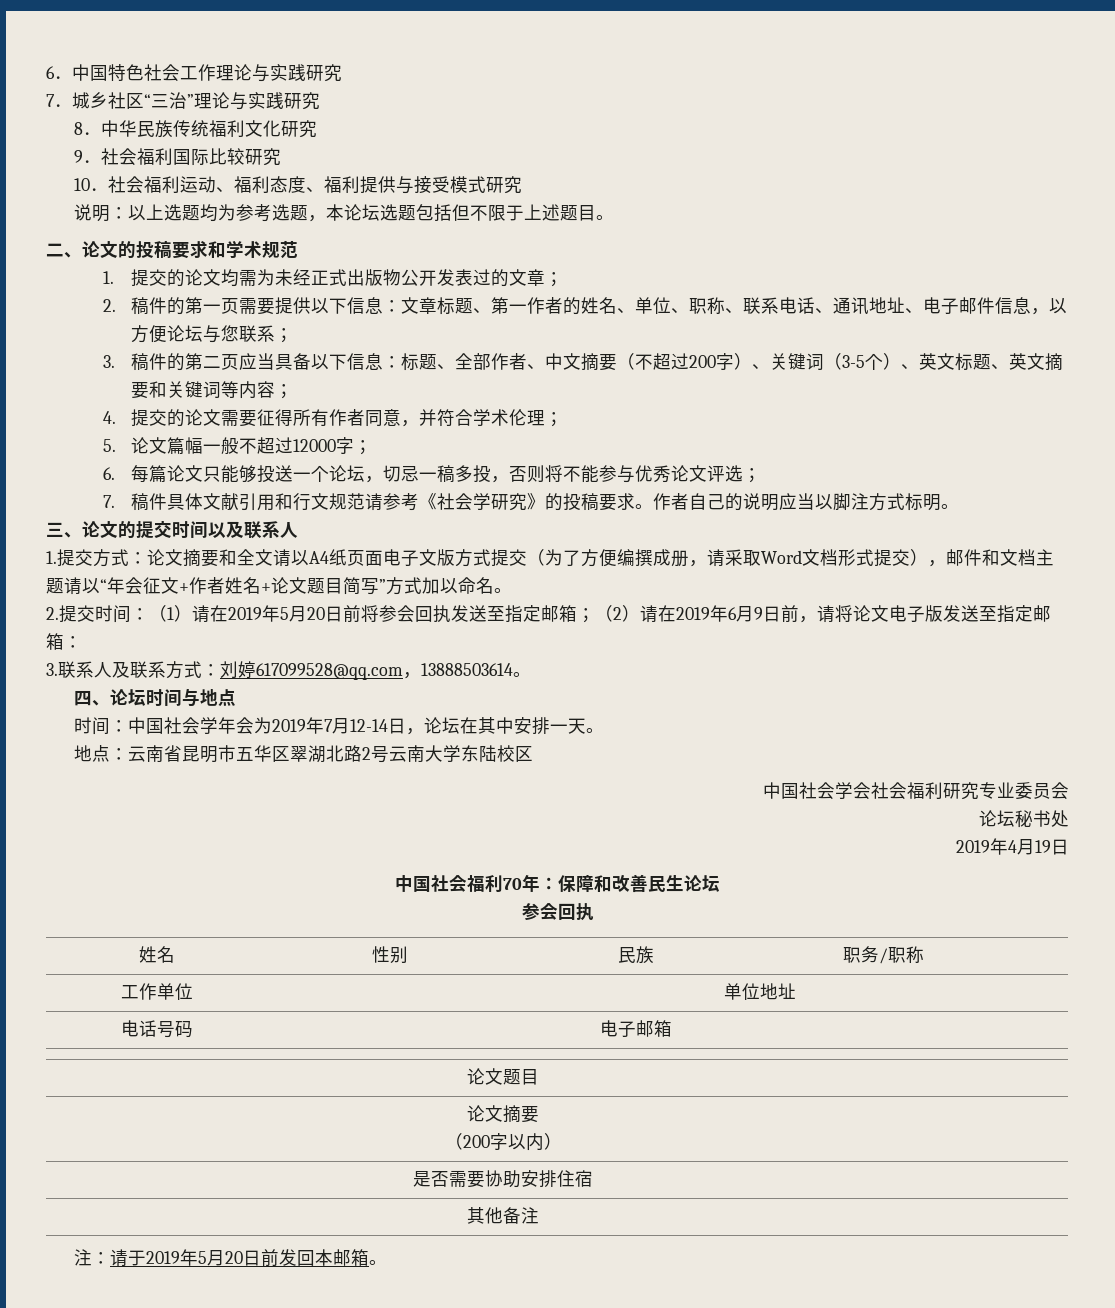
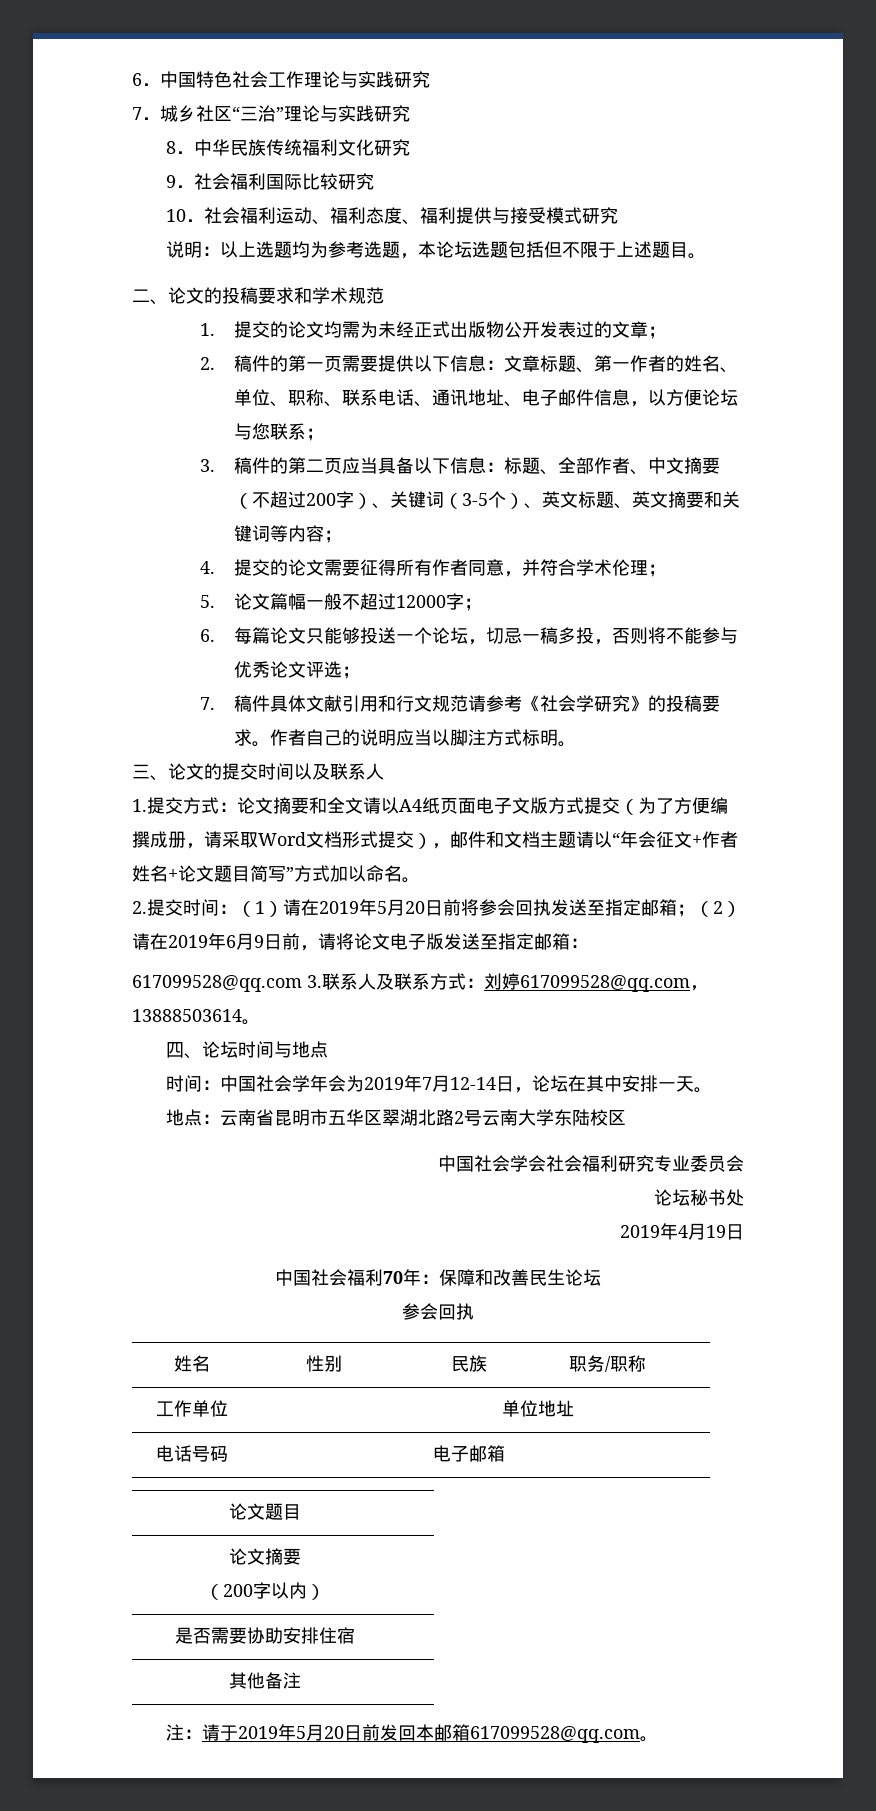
(82, 642) none -> [132,975,302,992] 617099528@qq.com
(370, 1257) none -> [469,1726,640,1743] 617099528@qq.com

